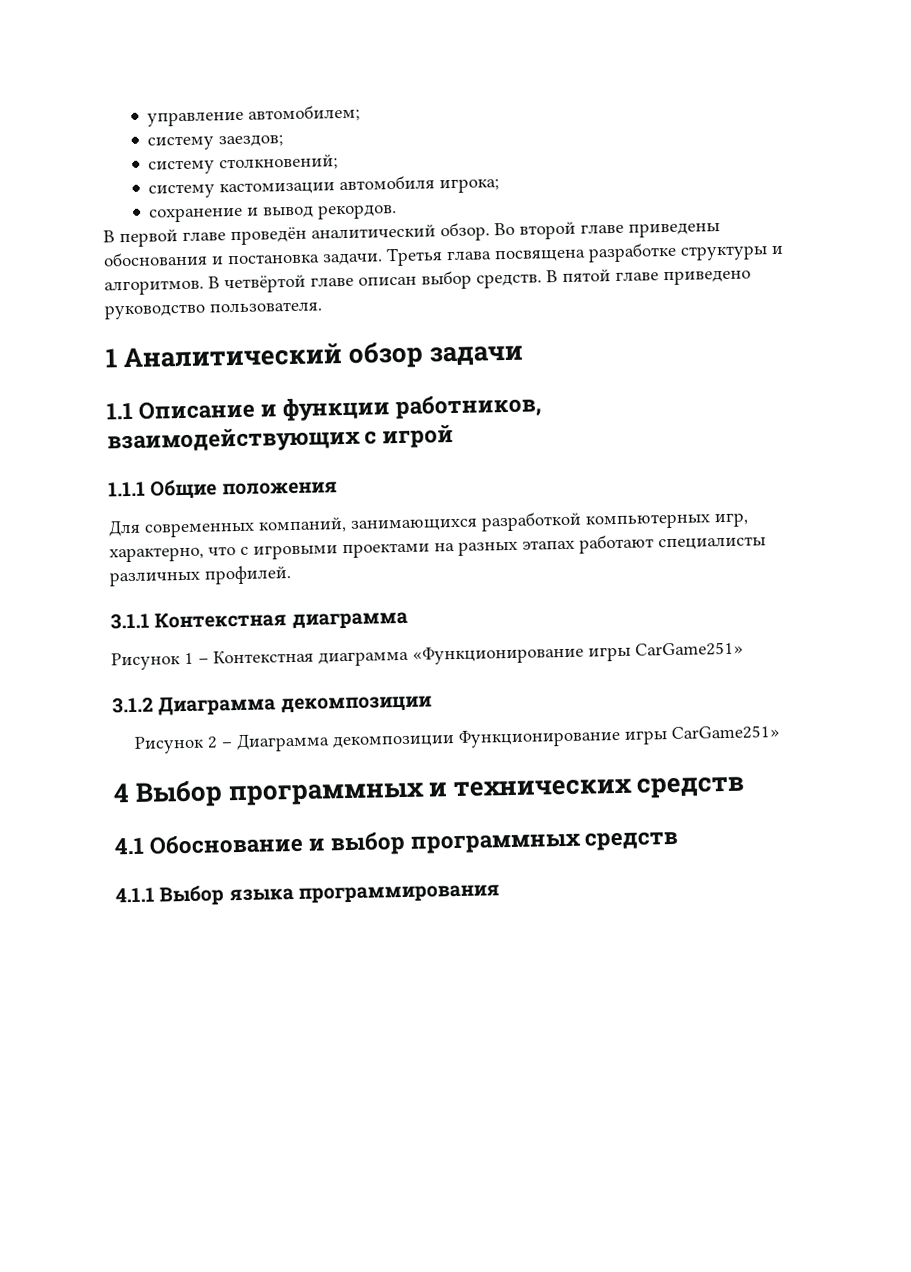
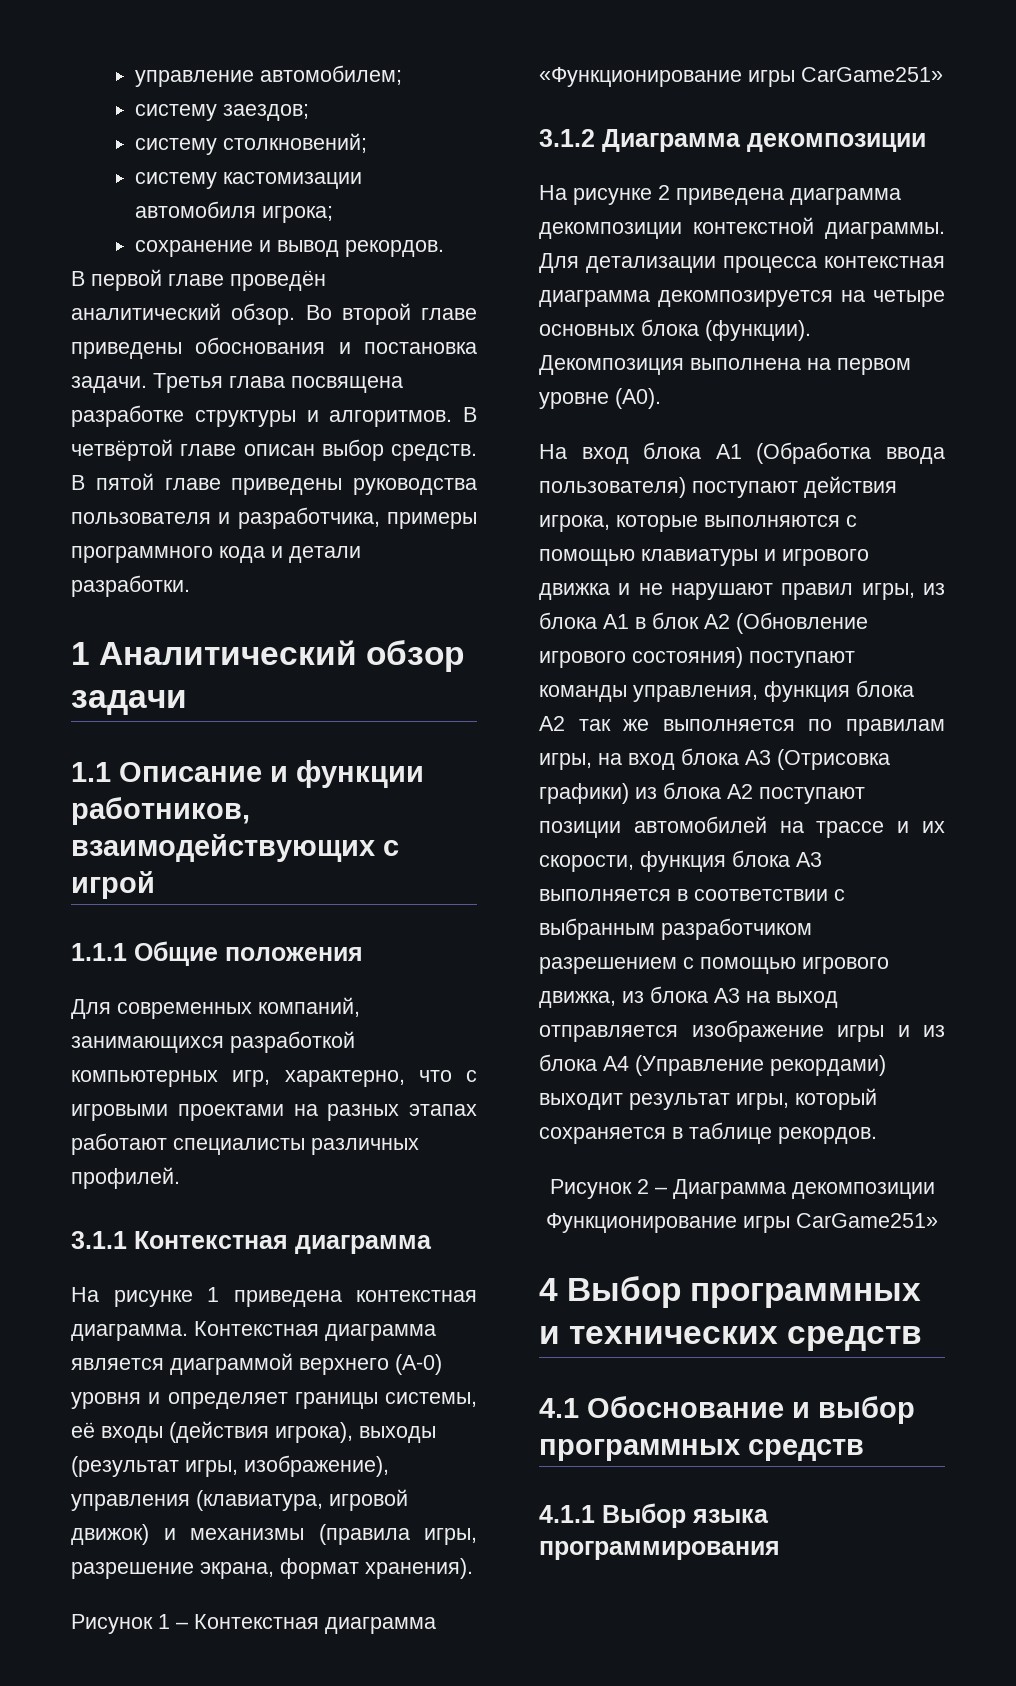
[663,269,751,286] [104,301,322,320] приведено руководство пользователя. -> [231,478,477,495] [71,507,477,529] [71,546,361,563] [71,575,190,597] приведены руководства пользователя и разработчика, примеры программного кода и детали разработки.
(408, 620) none -> [71,1287,477,1307] [71,1321,436,1341] [71,1353,442,1375] [71,1392,477,1409] [71,1421,436,1443] [71,1455,389,1477] [71,1489,408,1511] [71,1524,477,1545] [71,1558,473,1579] // На рисунке 1 приведена контекстная диаграмма. Контекстная диаграмма является диаграммой верхнего (A-0) уровня и определяет границы системы, её входы (действия игрока), выходы (результат игры, изображение), управления (клавиатура, игровой движок) и механизмы (правила игры, разрешение экрана, формат хранения).
(432, 704) none -> [539,185,901,205] [539,217,945,239] [539,253,945,273] [539,290,945,307] [539,319,811,341] [539,355,911,375] [539,388,661,409] [539,442,945,464] [539,476,897,498] [539,515,857,532] [539,549,869,566] [539,583,945,600] [539,612,868,634] [539,647,855,668] [539,680,914,702] [539,716,945,736] [539,748,890,770] [539,782,865,804] [539,816,945,838] [539,850,822,872] [539,889,845,901] [539,918,812,940] [539,957,889,974] [539,986,838,1008] [539,1020,945,1042] [539,1054,886,1076] [539,1088,877,1110] [539,1122,877,1144] // На рисунке 2 приведена диаграмма декомпозиции контекстной диаграммы. Для детализации процесса контекстная диаграмма декомпозируется на четыре основных блока (функции). Декомпозиция выполнена на первом уровне (A0). // На вход блока A1 (Обработка ввода пользователя) поступают действия игрока, которые выполняются с помощью клавиатуры и игрового движка и не нарушают правил игры, из блока A1 в блок A2 (Обновление игрового состояния) поступают команды управления, функция блока A2 так же выполняется по правилам игры, на вход блока A3 (Отрисовка графики) из блока A2 поступают позиции автомобилей на трассе и их скорости, функция блока A3 выполняется в соответствии с выбранным разработчиком разрешением с помощью игрового движка, из блока A3 на выход отправляется изображение игры и из блока A4 (Управление рекордами) выходит результат игры, который сохраняется в таблице рекордов.

